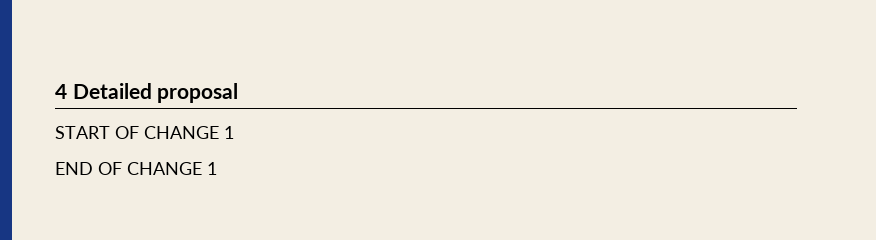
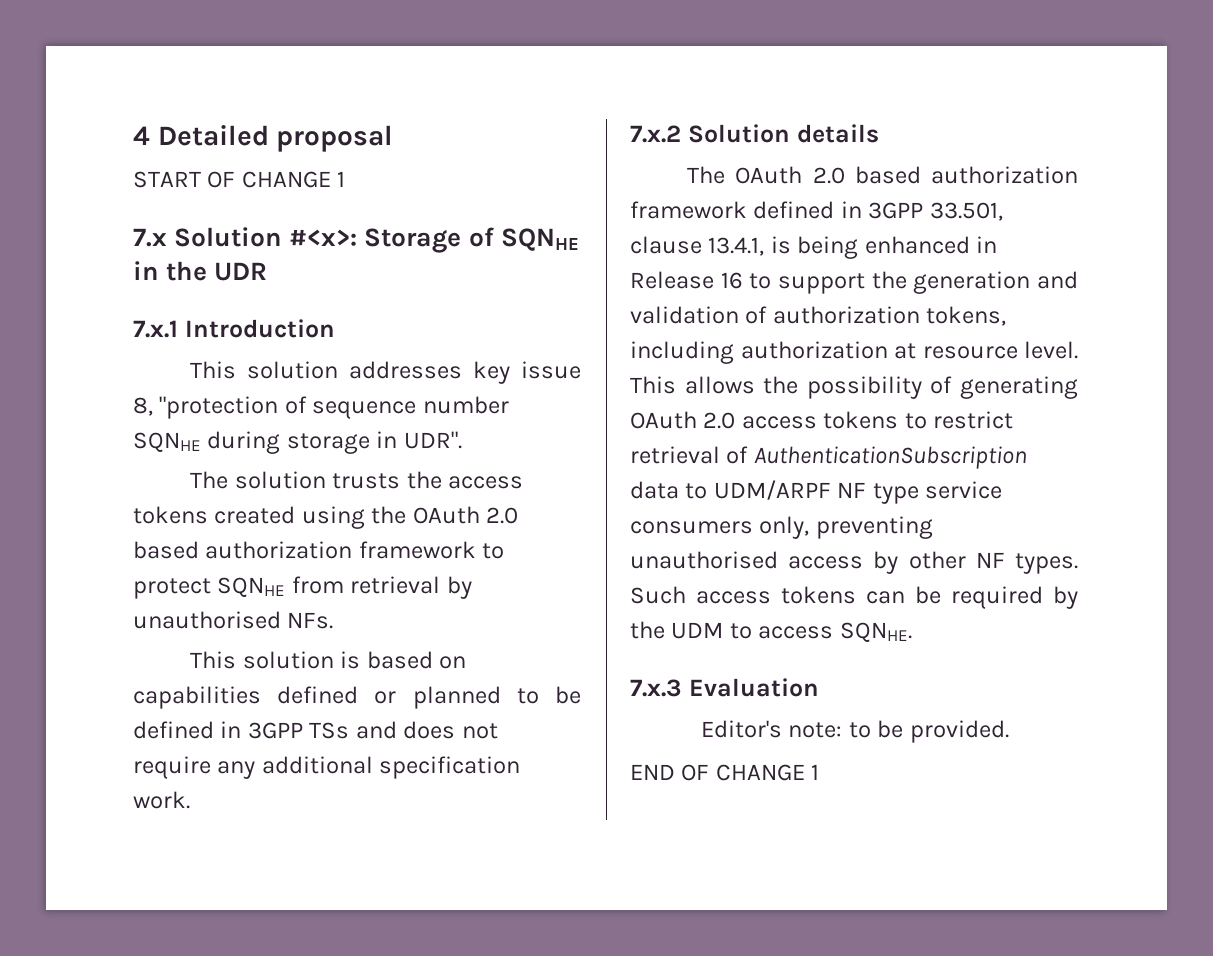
(234, 132) none -> [133,227,579,253] [133,261,268,281] [133,319,335,338] [190,361,581,384] [133,396,509,419] [133,431,462,454] [190,471,524,489] [133,506,519,529] [133,541,505,559] [133,576,472,599] [133,611,334,629] [190,651,467,669] [133,686,581,709] [133,721,498,739] [133,756,521,779] [133,791,190,809] [630,124,879,143] [687,166,1078,184] [630,201,1003,221] [630,236,998,259] [630,271,1078,294] [630,306,1007,326] [630,341,1078,364] [630,376,1078,399] [630,411,1014,429] [630,446,1027,469] [630,480,1003,504] [630,516,933,539] [630,551,1078,574] [630,586,1078,609] [630,621,912,643] [630,678,819,697] [700,720,1009,743] // 7.x Solution #<x>: Storage of SQNHE in the UDR // 7.x.1 Introduction // This solution addresses key issue 8, "protection of sequence number SQNHE during storage in UDR". // The solution trusts the access tokens created using the OAuth 2.0 based authorization framework to protect SQNHE from retrieval by unauthorised NFs. // This solution is based on capabilities defined or planned to be defined in 3GPP TSs and does not require any additional specification work. // 7.x.2 Solution details // The OAuth 2.0 based authorization framework defined in 3GPP 33.501, clause 13.4.1, is being enhanced in Release 16 to support the generation and validation of authorization tokens, including authorization at resource level. This allows the possibility of generating OAuth 2.0 access tokens to restrict retrieval of AuthenticationSubscription data to UDM/ARPF NF type service consumers only, preventing unauthorised access by other NF types. Such access tokens can be required by the UDM to access SQNHE. // 7.x.3 Evaluation // Editor's note: to be provided.

